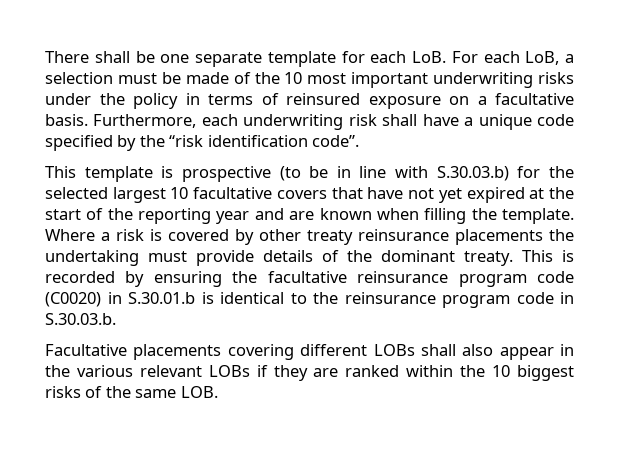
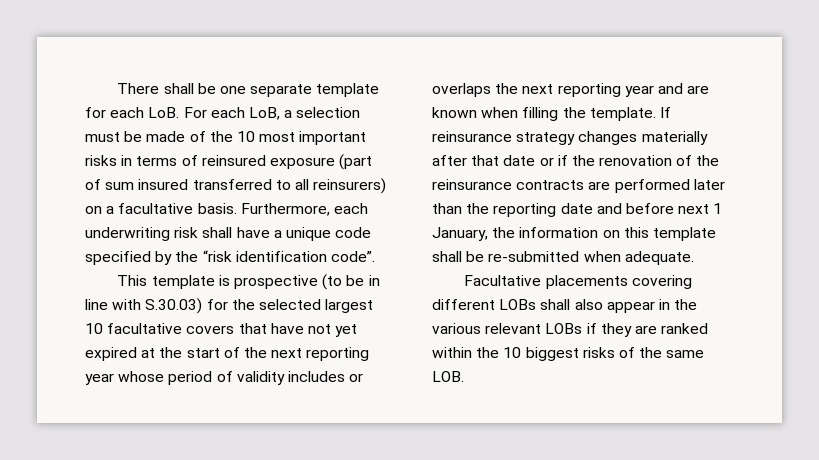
[433,72,574,88] [45,93,178,109] underwriting risks under the policy -> [85,155,117,166] risks
(441, 102) none -> [339,154,373,170] [85,178,387,194] (part of sum insured transferred to all reinsurers)
[436,166,509,181] S.30.03.b) -> [145,298,203,314] S.30.03)
(133, 214) none -> [271,347,370,361] [85,371,364,385] [432,83,554,97] next reporting year whose period of validity includes or overlaps the next
[45,229,574,245] [45,250,574,266] [45,271,574,287] [45,292,574,308] [45,313,116,325] Where a risk is covered by other treaty reinsurance placements the undertaking must provide details of the dominant treaty. This is recorded by ensuring the facultative reinsurance program code (C0020) in S.30.01.b is identical to the reinsurance program code in S.30.03.b. -> [659,107,671,118] [432,131,708,145] [432,155,720,166] [432,179,725,193] [432,203,723,217] [432,227,716,241] [432,251,694,265] If reinsurance strategy changes materially after that date or if the renovation of the reinsurance contracts are performed later than the reporting date and before next 1 January, the information on this template shall be re-submitted when adequate.

